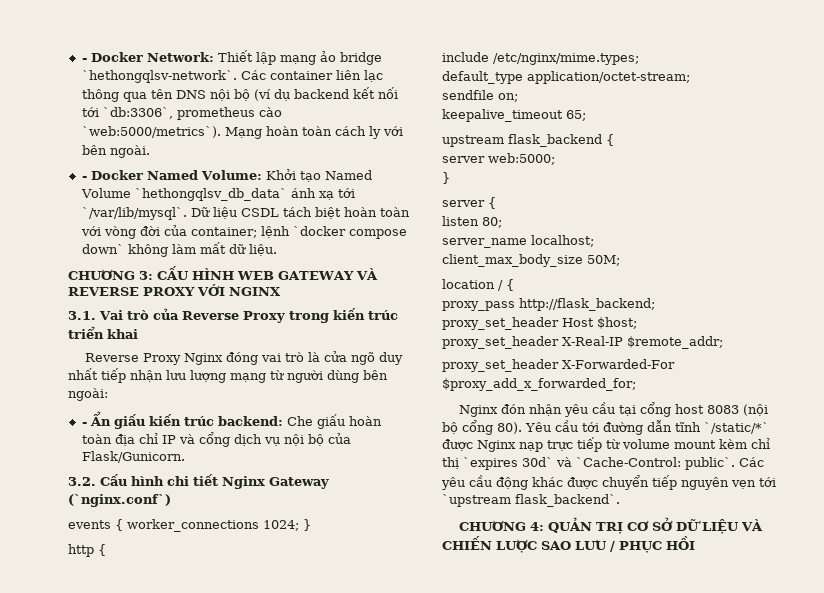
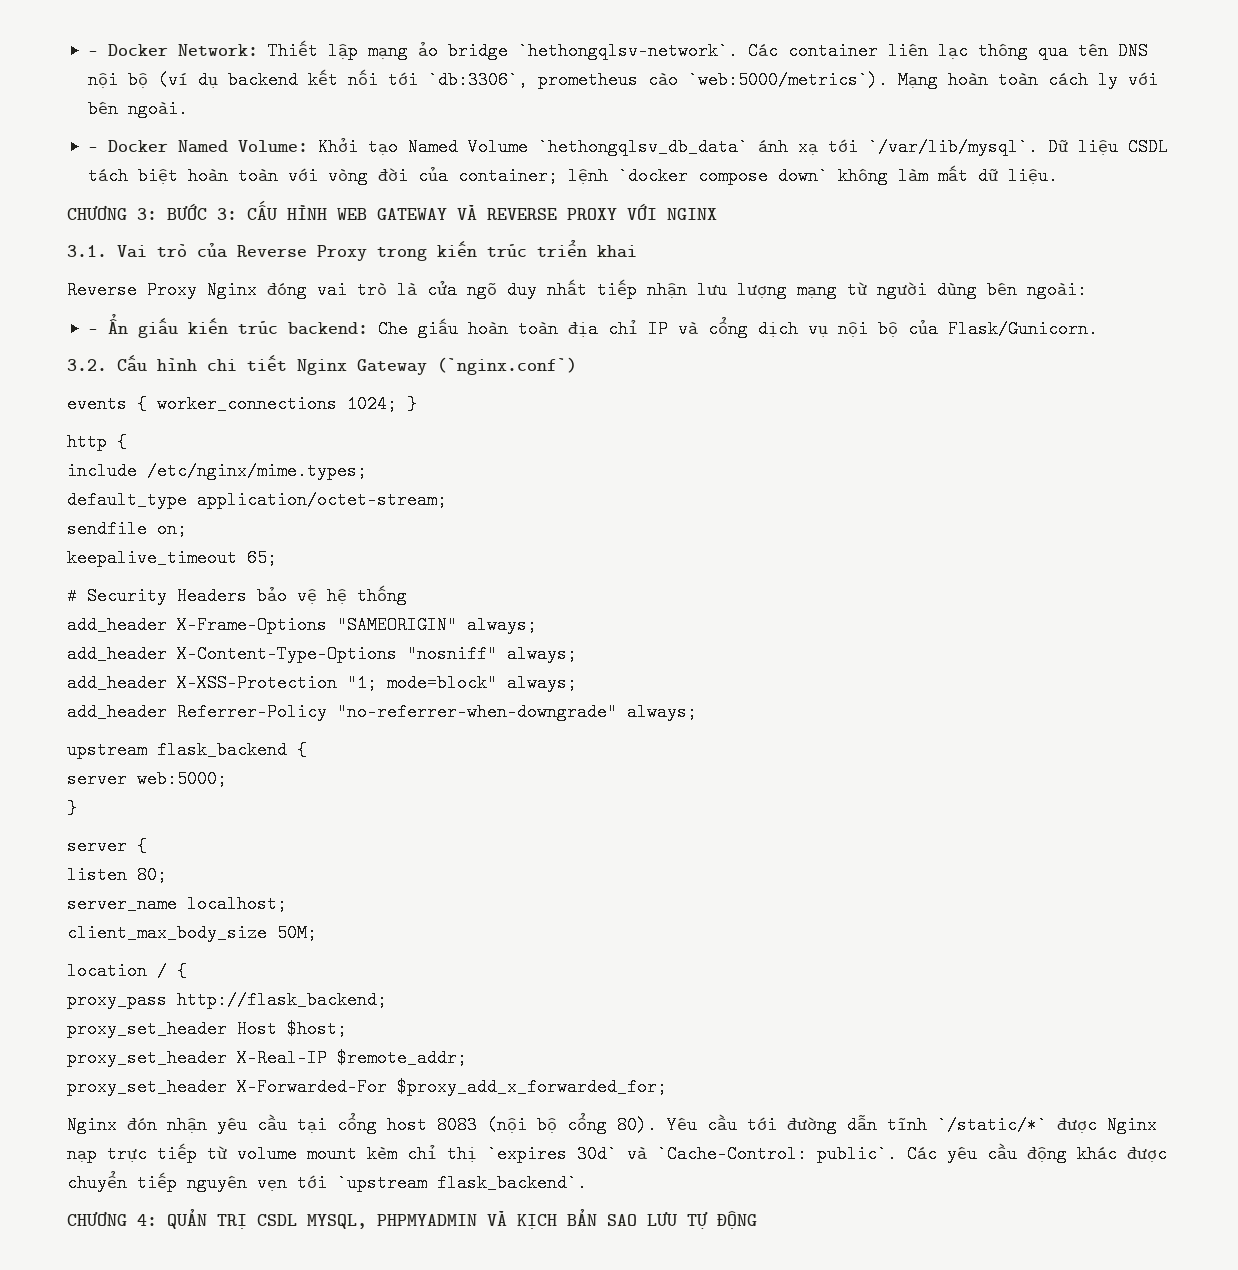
(153, 275) none -> [167,203,237,220] BƯỚC 3:
(586, 115) none -> [67,585,407,605] [67,616,537,634] [67,645,577,663] [67,674,577,692] [67,703,697,721] // # Security Headers bảo vệ hệ thống // add_header X-Frame-Options "SAMEORIGIN" always; // add_header X-Content-Type-Options "nosniff" always; // add_header X-XSS-Protection "1; mode=block" always; // add_header Referrer-Policy "no-referrer-when-downgrade" always;
[626,517,763,534] [442,536,695,553] CƠ SỞ DỮ LIỆU VÀ CHIẾN LƯỢC SAO LƯU / PHỤC HỒI -> [257,1209,757,1229] CSDL MYSQL, PHPMYADMIN VÀ KỊCH BẢN SAO LƯU TỰ ĐỘNG

